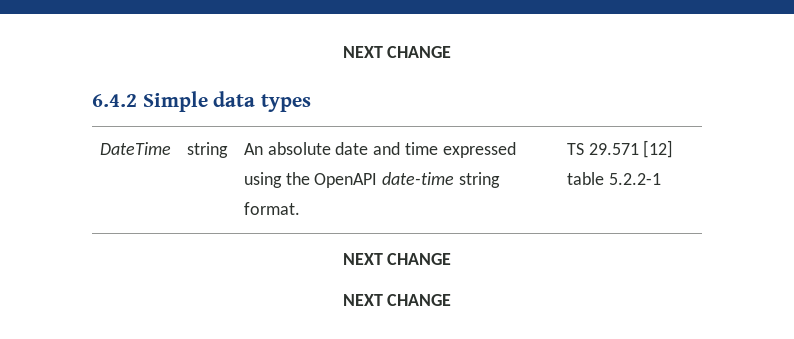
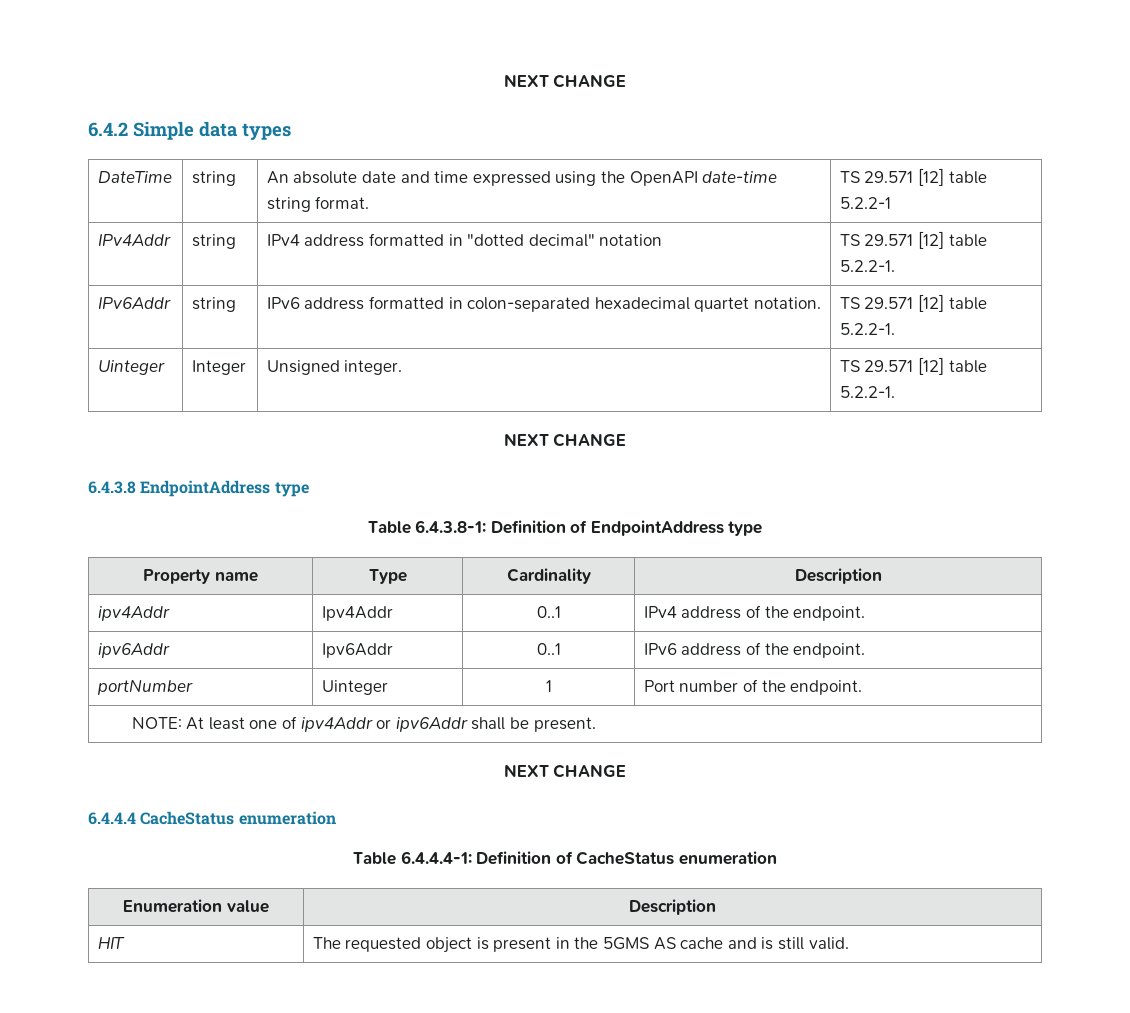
[342,253,452,265] [342,294,452,306] // NEXT CHANGE // NEXT CHANGE -> [97,234,171,246] [191,234,236,249] [266,233,663,247] [839,231,987,249] [839,260,895,272] [97,297,171,309] [191,297,236,312] [266,296,821,312] [839,294,987,312] [839,323,895,335] [97,360,165,375] [191,360,246,375] [266,360,403,375] [839,357,987,375] [839,386,895,398] [503,433,627,447] [88,480,309,497] [367,520,763,536] [143,569,258,584] [368,569,407,584] [506,568,591,584] [794,568,882,584] [97,606,170,621] [321,606,393,621] [536,606,561,618] [643,605,866,621] [97,643,170,658] [321,643,393,658] [536,643,561,655] [643,642,866,658] [96,679,193,695] [321,680,388,695] [545,680,552,692] [643,679,863,695] [131,716,596,732] [503,764,627,778] [88,811,336,825] [353,851,777,865] [123,899,269,913] [628,899,716,915] [97,937,125,949] [312,937,849,953] // IPv4Addr | string | IPv4 address formatted in "dotted decimal" notation | TS 29.571 [12] table 5.2.2-1. // IPv6Addr | string | IPv6 address formatted in colon-separated hexadecimal quartet notation. | TS 29.571 [12] table 5.2.2-1. // Uinteger | Integer | Unsigned integer. | TS 29.571 [12] table 5.2.2-1. // NEXT CHANGE // 6.4.3.8 EndpointAddress type // Table 6.4.3.8-1: Definition of EndpointAddress type // Property name | Type | Cardinality | Description // ipv4Addr | Ipv4Addr | 0..1 | IPv4 address of the endpoint. // ipv6Addr | Ipv6Addr | 0..1 | IPv6 address of the endpoint. // portNumber | Uinteger | 1 | Port number of the endpoint. // NOTE: At least one of ipv4Addr or ipv6Addr shall be present. // NEXT CHANGE // 6.4.4.4 CacheStatus enumeration // Table 6.4.4.4-1: Definition of CacheStatus enumeration // Enumeration value | Description // HIT | The requested object is present in the 5GMS AS cache and is still valid.

